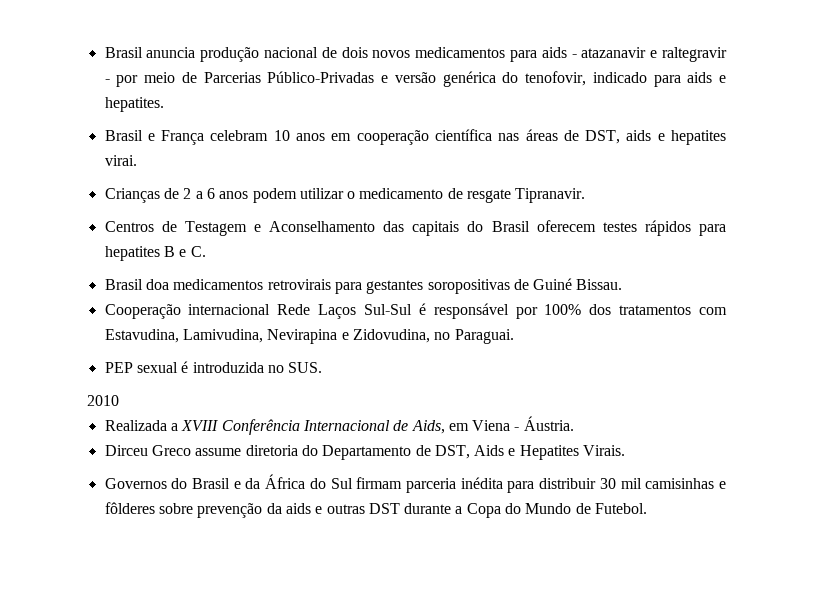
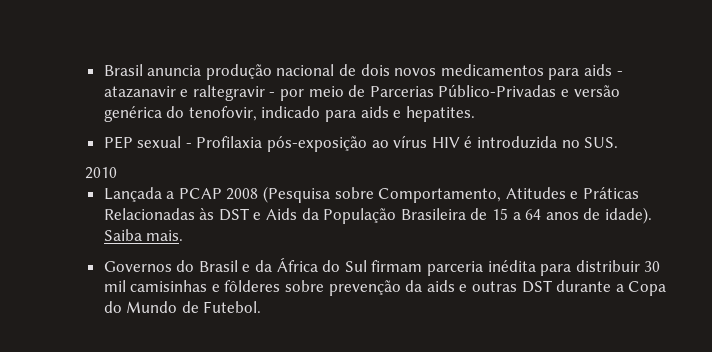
[104,129,726,145] [104,155,137,166] [104,188,586,203] [104,220,726,236] [104,246,206,261] [104,278,623,294] [104,303,728,319] [104,329,514,344] [104,362,178,373] Brasil e França celebram 10 anos em cooperação científica nas áreas de DST, aids e hepatites virai. // Crianças de 2 a 6 anos podem utilizar o medicamento de resgate Tipranavir. // Centros de Testagem e Aconselhamento das capitais do Brasil oferecem testes rápidos para hepatites B e C. // Brasil doa medicamentos retrovirais para gestantes soropositivas de Guiné Bissau. // Cooperação internacional Rede Laços Sul-Sul é responsável por 100% dos tratamentos com Estavudina, Lamivudina, Nevirapina e Zidovudina, no Paraguai. // PEP sexual -> [103,135,460,152] PEP sexual - Profilaxia pós-exposição ao vírus HIV
[104,416,574,435] [104,445,626,460] Realizada a XVIII Conferência Internacional de Aids, em Viena - Áustria. // Dirceu Greco assume diretoria do Departamento de DST, Aids e Hepatites Virais. -> [103,186,640,203] [103,207,652,224] [103,229,184,241] Lançada a PCAP 2008 (Pesquisa sobre Comportamento, Atitudes e Práticas Relacionadas às DST e Aids da População Brasileira de 15 a 64 anos de idade). Saiba mais.

